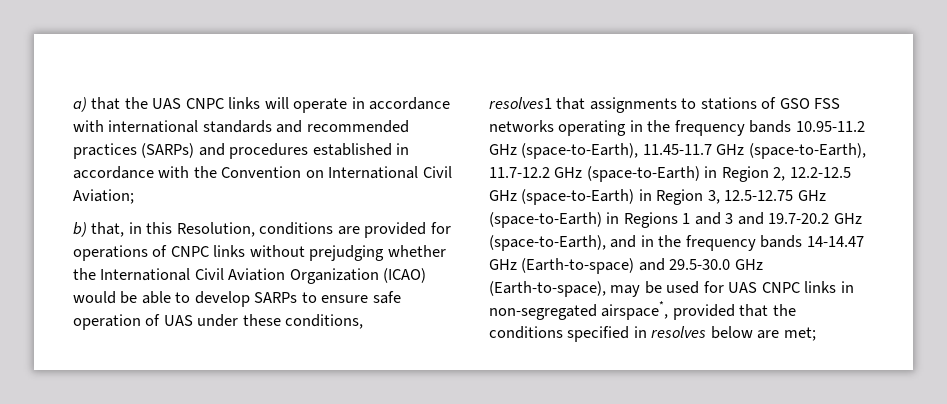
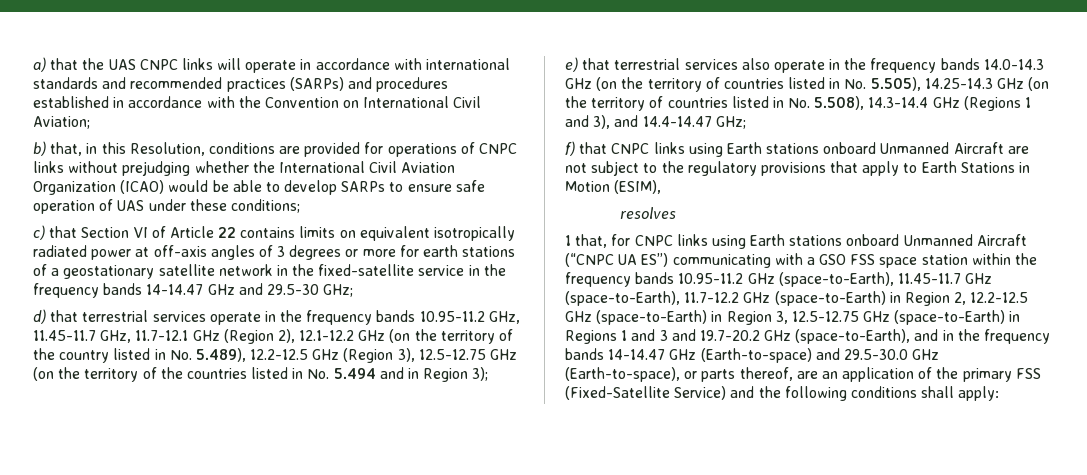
[285,314,364,329] [489,97,841,113] [489,120,643,136] conditions, // resolves1 that assignments to stations of GSO FSS networks operating in -> [230,199,300,213] [33,225,516,241] [33,245,516,260] [33,264,506,279] [33,283,354,298] [33,309,520,325] [33,329,514,344] [33,348,518,363] [33,367,489,382] [565,57,1044,73] [565,77,1050,92] [565,96,1032,111] [565,115,746,129] [565,141,1029,157] [565,161,1031,176] [565,180,662,194] [619,207,676,219] [565,234,1027,249] [565,253,1011,268] conditions; // c) that Section VI of Article 22 contains limits on equivalent isotropically radiated power at off-axis angles of 3 degrees or more for earth stations of a geostationary satellite network in the fixed-satellite service in the frequency bands 14-14.47 GHz and 29.5-30 GHz; // d) that terrestrial services operate in the frequency bands 10.95-11.2 GHz, 11.45-11.7 GHz, 11.7-12.1 GHz (Region 2), 12.1-12.2 GHz (on the territory of the country listed in No. 5.489), 12.2-12.5 GHz (Region 3), 12.5-12.75 GHz (on the territory of the countries listed in No. 5.494 and in Region 3); // e) that terrestrial services also operate in the frequency bands 14.0-14.3 GHz (on the territory of countries listed in No. 5.505), 14.25-14.3 GHz (on the territory of countries listed in No. 5.508), 14.3-14.4 GHz (Regions 1 and 3), and 14.4-14.47 GHz; // f) that CNPC links using Earth stations onboard Unmanned Aircraft are not subject to the regulatory provisions that apply to Earth Stations in Motion (ESIM), // resolves // 1 that, for CNPC links using Earth stations onboard Unmanned Aircraft (“CNPC UA ES”) communicating with a GSO FSS space station within
[610,281,854,297] [489,301,796,320] [489,326,816,342] may be used for UAS CNPC links in non-segregated airspace*, provided that the conditions specified in resolves below are met; -> [684,367,1041,382] [565,386,1000,401] or parts thereof, are an application of the primary FSS (Fixed-Satellite Service) and the following conditions shall apply:

